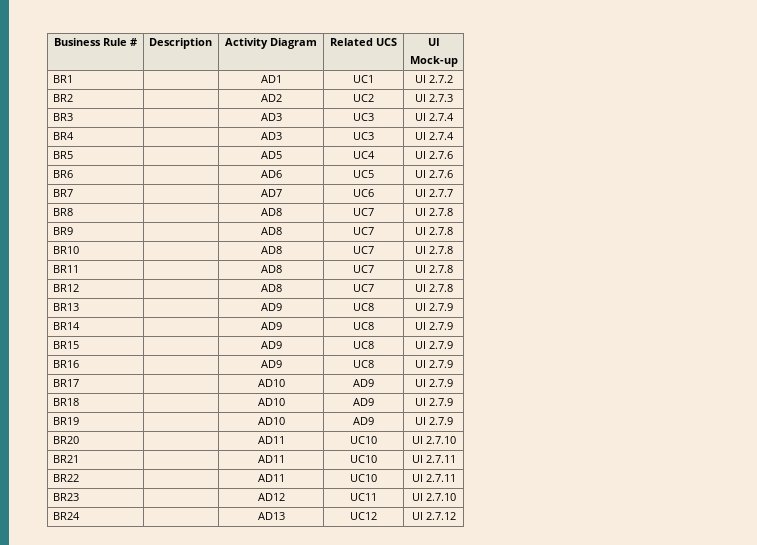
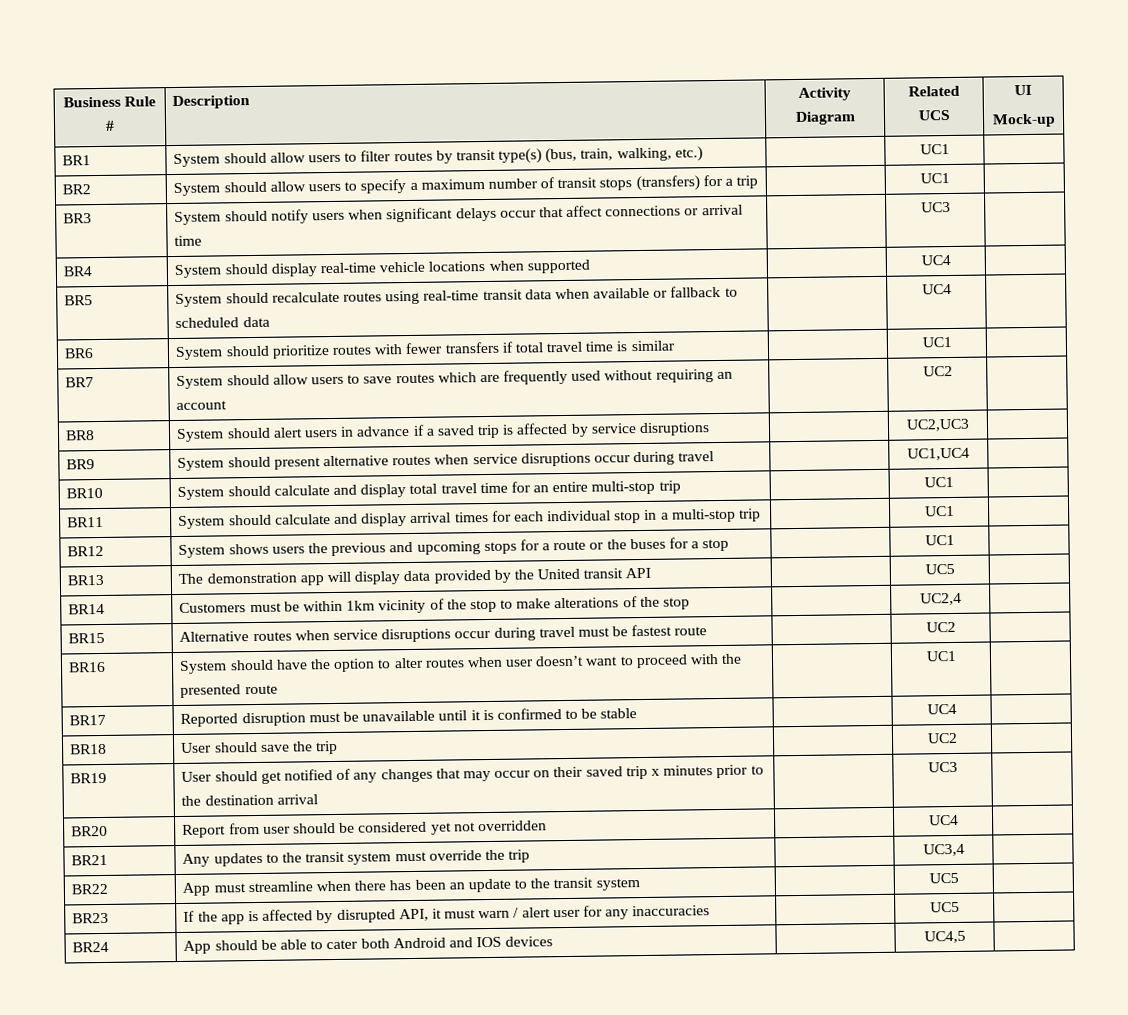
[260,75,282,83] [353,75,374,83] [414,75,453,83] | AD1 | UC1 | UI 2.7.2 -> [173,146,703,168] [919,143,950,155] System should allow users to filter routes by transit type(s) (bus, train, walking, etc.) | | UC1 |
[260,94,282,102] [353,94,374,102] [414,94,453,102] [52,113,73,121] [260,113,282,121] [353,113,374,121] [414,113,454,121] [52,132,74,140] [260,132,282,140] [353,132,374,140] [414,132,454,140] [52,151,73,159] [260,151,282,159] [353,151,375,159] [414,151,453,159] [52,170,73,178] [260,170,282,178] [353,170,374,178] [414,170,453,178] [52,189,73,197] [260,189,282,197] [353,189,374,197] [414,189,453,197] [52,208,73,216] [260,208,282,216] [353,208,374,216] [414,208,453,216] [52,227,73,235] [260,227,282,235] [353,227,374,235] [414,227,453,235] [52,246,79,254] [260,246,282,254] [353,246,374,254] [414,246,453,254] [52,265,79,273] [260,265,282,273] [353,265,374,273] [414,265,453,273] [52,284,79,292] [260,284,282,292] [353,284,374,292] [414,284,453,292] [52,303,79,311] [260,303,282,311] [353,303,374,311] [414,303,453,311] [52,322,80,330] [260,322,282,330] [353,322,374,330] [414,322,453,330] [52,341,79,349] [260,341,282,349] [353,341,374,349] [414,341,453,349] [52,360,79,368] [260,360,282,368] [353,360,374,368] [414,360,453,368] [52,379,79,387] [257,379,285,387] [353,379,374,387] [414,379,453,387] [52,398,79,406] [257,398,285,406] [353,398,374,406] [414,398,453,406] [52,417,79,425] [257,417,285,425] [353,417,374,425] [414,417,453,425] [52,436,79,444] [257,436,285,444] [350,436,377,444] [411,436,456,444] [52,455,79,463] [257,455,285,463] [350,455,377,463] [411,455,456,463] [52,474,79,482] [257,474,285,482] [350,474,377,482] [411,474,456,482] [52,493,79,501] [257,493,285,501] [350,493,377,501] [411,493,456,501] [52,512,80,520] [257,512,285,520] [350,512,377,520] [411,512,456,520] | AD2 | UC2 | UI 2.7.3 // BR3 | | AD3 | UC3 | UI 2.7.4 // BR4 | | AD3 | UC3 | UI 2.7.4 // BR5 | | AD5 | UC4 | UI 2.7.6 // BR6 | | AD6 | UC5 | UI 2.7.6 // BR7 | | AD7 | UC6 | UI 2.7.7 // BR8 | | AD8 | UC7 | UI 2.7.8 // BR9 | | AD8 | UC7 | UI 2.7.8 // BR10 | | AD8 | UC7 | UI 2.7.8 // BR11 | | AD8 | UC7 | UI 2.7.8 // BR12 | | AD8 | UC7 | UI 2.7.8 // BR13 | | AD9 | UC8 | UI 2.7.9 // BR14 | | AD9 | UC8 | UI 2.7.9 // BR15 | | AD9 | UC8 | UI 2.7.9 // BR16 | | AD9 | UC8 | UI 2.7.9 // BR17 | | AD10 | AD9 | UI 2.7.9 // BR18 | | AD10 | AD9 | UI 2.7.9 // BR19 | | AD10 | AD9 | UI 2.7.9 // BR20 | | AD11 | UC10 | UI 2.7.10 // BR21 | | AD11 | UC10 | UI 2.7.11 // BR22 | | AD11 | UC10 | UI 2.7.11 // BR23 | | AD12 | UC11 | UI 2.7.10 // BR24 | | AD13 | UC12 | UI 2.7.12 -> [173,174,759,197] [919,172,950,184] [63,213,93,224] [174,204,743,226] [174,235,203,247] [920,201,951,213] [63,266,93,277] [174,259,590,279] [920,254,951,266] [64,295,94,306] [175,285,738,308] [175,316,270,329] [921,283,952,295] [64,348,95,359] [175,340,675,360] [921,336,952,348] [65,377,95,388] [176,369,733,389] [176,400,228,410] [922,365,953,377] [65,430,96,441] [176,422,711,442] [906,418,970,432] [66,459,96,470] [177,451,715,471] [907,447,970,461] [66,487,104,499] [177,480,681,500] [923,476,954,488] [67,516,105,528] [178,508,762,529] [924,505,955,517] [67,545,105,557] [178,537,730,558] [924,534,955,546] [67,574,105,586] [178,567,652,586] [924,563,955,575] [68,603,106,615] [179,596,691,614] [919,592,962,606] [68,632,106,644] [179,624,708,643] [925,621,956,633] [68,661,107,673] [179,653,743,674] [180,684,278,698] [925,650,957,662] [69,714,107,726] [180,708,638,727] [926,703,957,715] [70,743,108,755] [181,740,339,755] [926,732,958,744] [70,772,108,784] [181,764,764,784] [181,794,318,806] [927,761,958,773] [71,825,109,837] [182,820,547,838] [928,814,959,826] [71,854,109,866] [182,849,531,867] [922,843,965,857] [71,883,109,895] [182,877,640,896] [928,872,959,884] [72,912,110,924] [183,905,711,925] [929,901,960,913] [72,941,110,953] [183,936,554,954] [923,930,966,944] System should allow users to specify a maximum number of transit stops (transfers) for a trip | | UC1 | // BR3 | System should notify users when significant delays occur that affect connections or arrival time | | UC3 | // BR4 | System should display real-time vehicle locations when supported | | UC4 | // BR5 | System should recalculate routes using real-time transit data when available or fallback to scheduled data | | UC4 | // BR6 | System should prioritize routes with fewer transfers if total travel time is similar | | UC1 | // BR7 | System should allow users to save routes which are frequently used without requiring an account | | UC2 | // BR8 | System should alert users in advance if a saved trip is affected by service disruptions | | UC2,UC3 | // BR9 | System should present alternative routes when service disruptions occur during travel | | UC1,UC4 | // BR10 | System should calculate and display total travel time for an entire multi-stop trip | | UC1 | // BR11 | System should calculate and display arrival times for each individual stop in a multi-stop trip | | UC1 | // BR12 | System shows users the previous and upcoming stops for a route or the buses for a stop | | UC1 | // BR13 | The demonstration app will display data provided by the United transit API | | UC5 | // BR14 | Customers must be within 1km vicinity of the stop to make alterations of the stop | | UC2,4 | // BR15 | Alternative routes when service disruptions occur during travel must be fastest route | | UC2 | // BR16 | System should have the option to alter routes when user doesn’t want to proceed with the presented route | | UC1 | // BR17 | Reported disruption must be unavailable until it is confirmed to be stable | | UC4 | // BR18 | User should save the trip | | UC2 | // BR19 | User should get notified of any changes that may occur on their saved trip x minutes prior to the destination arrival | | UC3 | // BR20 | Report from user should be considered yet not overridden | | UC4 | // BR21 | Any updates to the transit system must override the trip | | UC3,4 | // BR22 | App must streamline when there has been an update to the transit system | | UC5 | // BR23 | If the app is affected by disrupted API, it must warn / alert user for any inaccuracies | | UC5 | // BR24 | App should be able to cater both Android and IOS devices | | UC4,5 |

